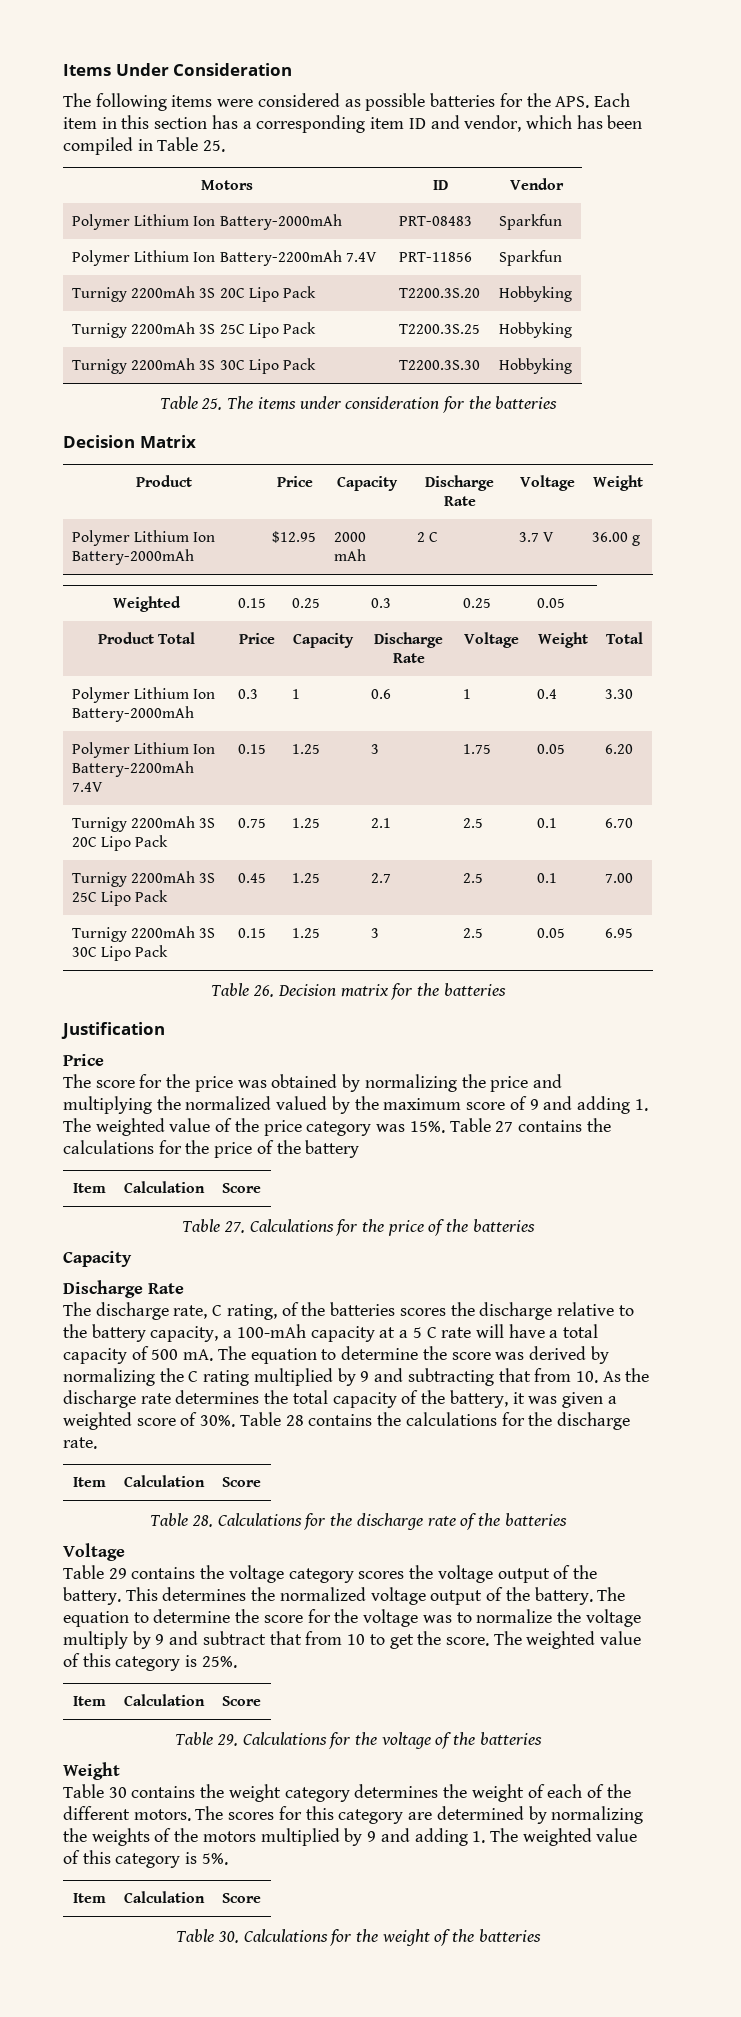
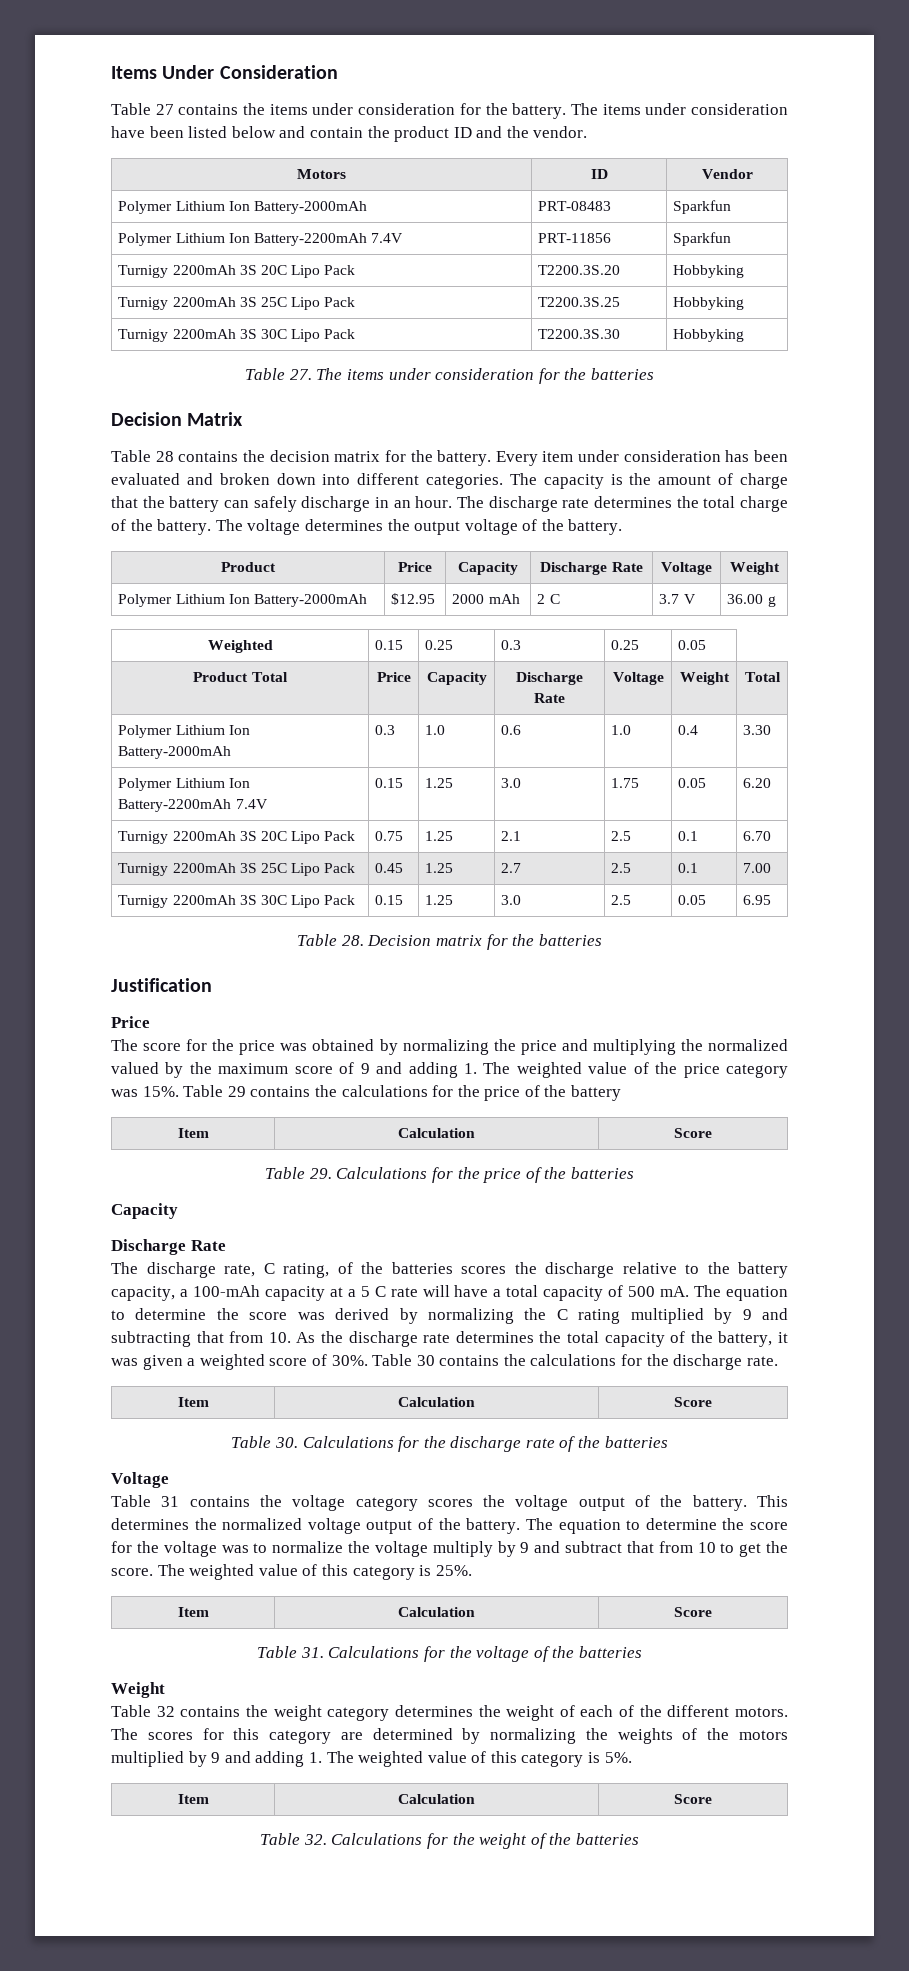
[63,93,630,111] [63,115,643,133] [63,137,226,155] The following items were considered as possible batteries for the APS. Each item in this section has a corresponding item ID and vendor, which has been compiled in Table 25. -> [111,103,788,119] [111,126,588,142] Table 27 contains the items under consideration for the battery. The items under consideration have been listed below and contain the product ID and the vendor.
[201,398,223,410] 25. -> [289,369,312,380] 27.
(196, 441) none -> [111,450,789,466] [111,473,788,489] [111,496,788,512] [111,519,623,535] // Table 28 contains the decision matrix for the battery. Every item under consideration has been evaluated and broken down into different categories. The capacity is the amount of charge that the battery can safely discharge in an hour. The discharge rate determines the total charge of the battery. The voltage determines the output voltage of the battery.
[291,689,300,699] 1 -> [425,725,446,735] 1.0
[462,689,471,699] 1 -> [611,725,632,735] 1.0
[370,744,379,754] 3 -> [501,778,522,788] 3.0
[370,928,379,938] 3 -> [501,895,522,905] 3.0
[253,985,275,997] 26. -> [341,935,364,946] 28.
[495,1121,514,1132] 27 -> [227,1086,246,1097] 29
[223,1221,245,1233] 27. -> [309,1168,332,1179] 29.
[285,1415,304,1426] 28 -> [416,1355,435,1366] 30
[191,1515,213,1527] 28. -> [274,1437,298,1448] 30.
[108,1568,127,1579] 29 -> [161,1496,180,1507] 31
[216,1734,238,1746] 29. -> [300,1647,324,1658] 31.
[108,1787,127,1798] 30 -> [156,1706,175,1717] 32
[217,1931,239,1943] 30. -> [303,1834,327,1845] 32.

